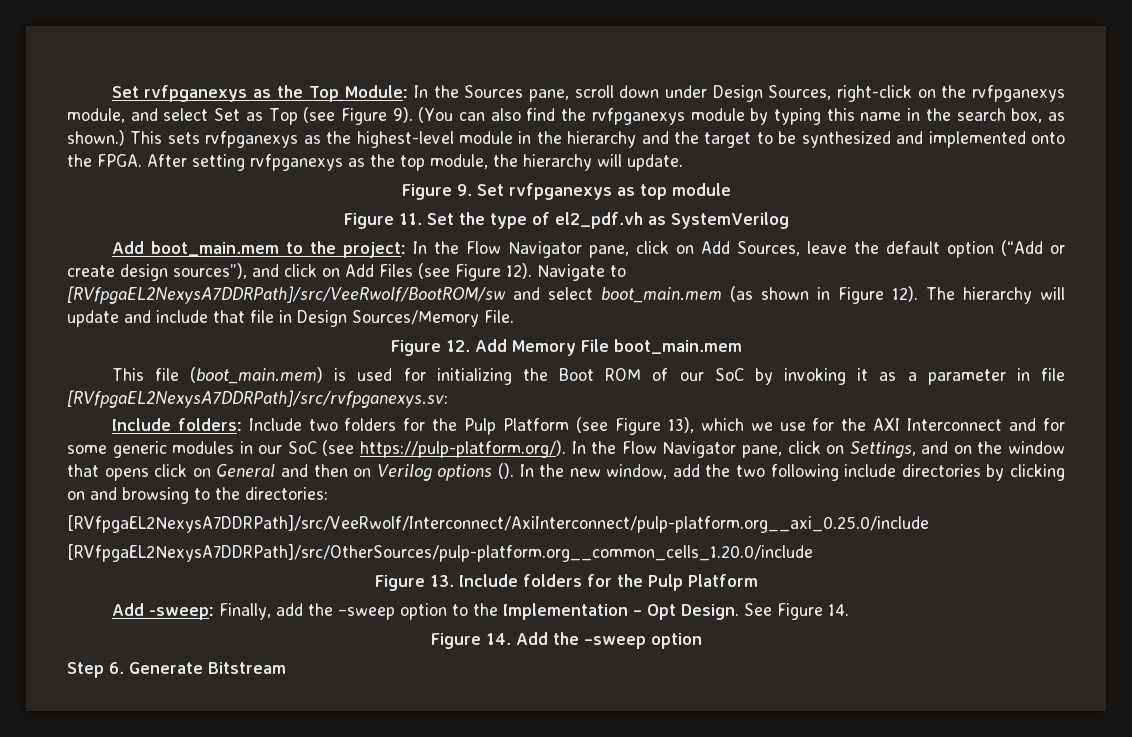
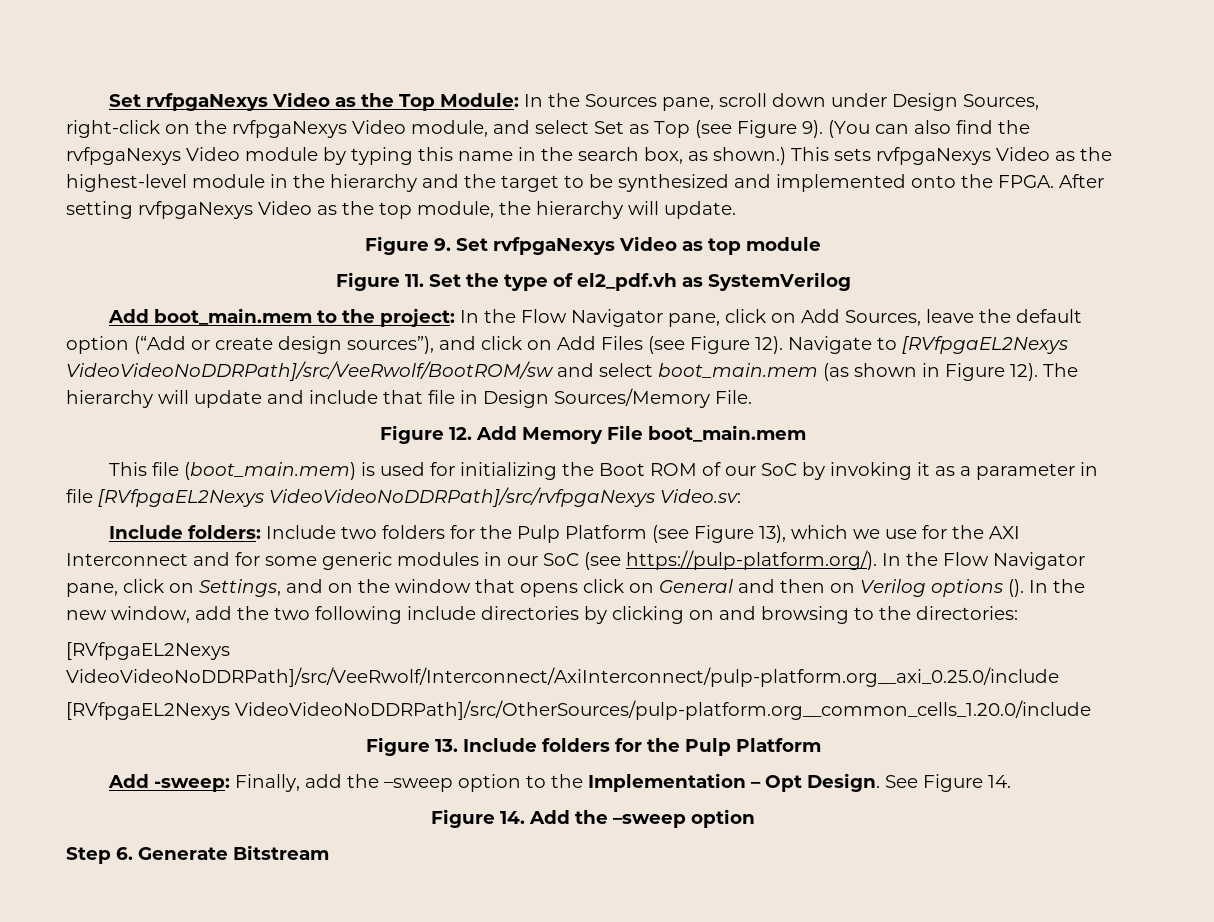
[111,85,248,102] Set rvfpganexys -> [108,92,330,111] Set rvfpgaNexys Video
[971,85,1065,102] rvfpganexys -> [232,120,406,138] rvfpgaNexys Video
[591,108,685,125] rvfpganexys -> [66,147,240,165] rvfpgaNexys Video
[205,131,299,148] rvfpganexys -> [876,147,1050,165] rvfpgaNexys Video
[250,154,343,171] rvfpganexys -> [138,201,312,219] rvfpgaNexys Video
[508,183,612,200] rvfpganexys -> [493,236,677,255] rvfpgaNexys Video
[67,286,506,304] [RVfpgaEL2NexysA7DDRPath]/src/VeeRwolf/BootROM/sw -> [902,336,1068,354] [66,361,554,381] [RVfpgaEL2Nexys VideoVideoNoDDRPath]/src/VeeRwolf/BootROM/sw
[67,390,448,408] [RVfpgaEL2NexysA7DDRPath]/src/rvfpganexys.sv: -> [98,487,741,507] [RVfpgaEL2Nexys VideoVideoNoDDRPath]/src/rvfpgaNexys Video.sv:
[67,515,929,533] [67,544,813,562] [RVfpgaEL2NexysA7DDRPath]/src/VeeRwolf/Interconnect/AxiInterconnect/pulp-platform.org__axi_0.25.0/include // [RVfpgaEL2NexysA7DDRPath]/src/OtherSources/pulp-platform.org__common_cells_1.20.0/include -> [66,642,230,660] [66,667,1059,687] [66,700,1091,720] [RVfpgaEL2Nexys VideoVideoNoDDRPath]/src/VeeRwolf/Interconnect/AxiInterconnect/pulp-platform.org__axi_0.25.0/include // [RVfpgaEL2Nexys VideoVideoNoDDRPath]/src/OtherSources/pulp-platform.org__common_cells_1.20.0/include

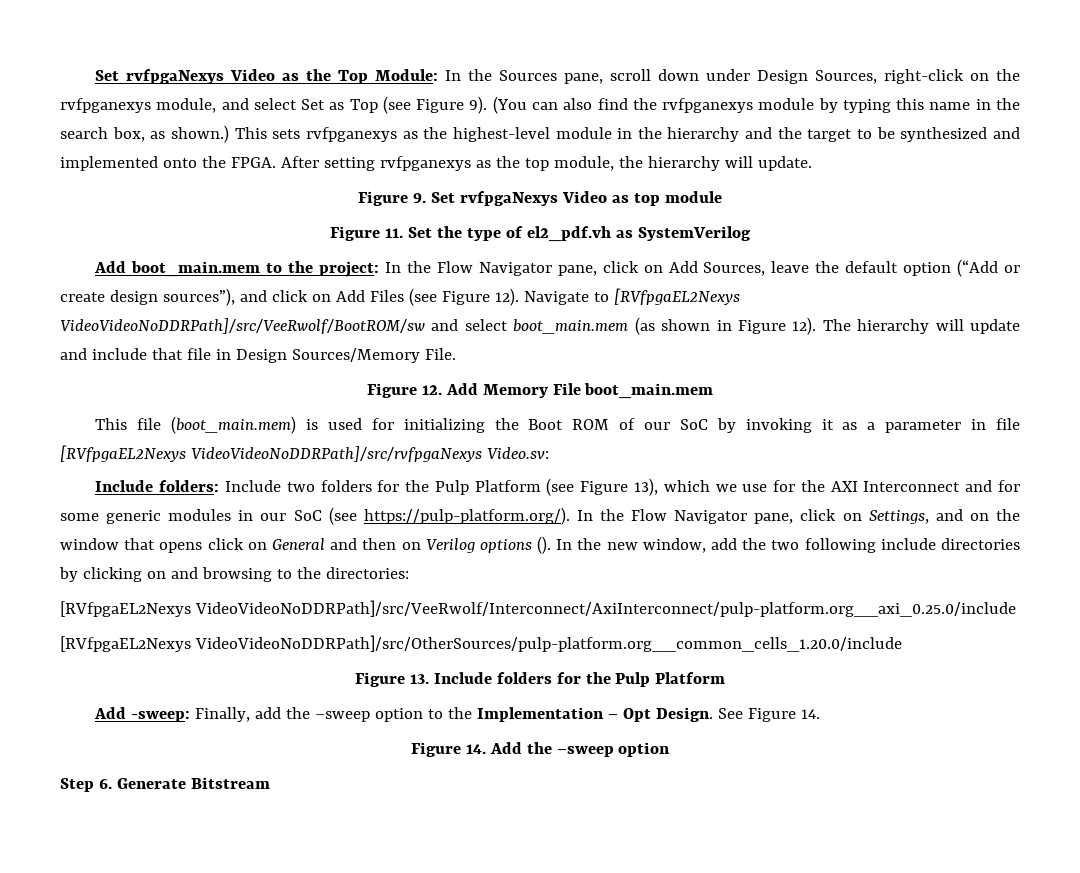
[232,120,406,138] rvfpgaNexys Video -> [60,98,151,113] rvfpganexys
[66,147,240,165] rvfpgaNexys Video -> [662,98,754,113] rvfpganexys
[876,147,1050,165] rvfpgaNexys Video -> [305,127,397,142] rvfpganexys
[138,201,312,219] rvfpgaNexys Video -> [379,156,471,171] rvfpganexys

